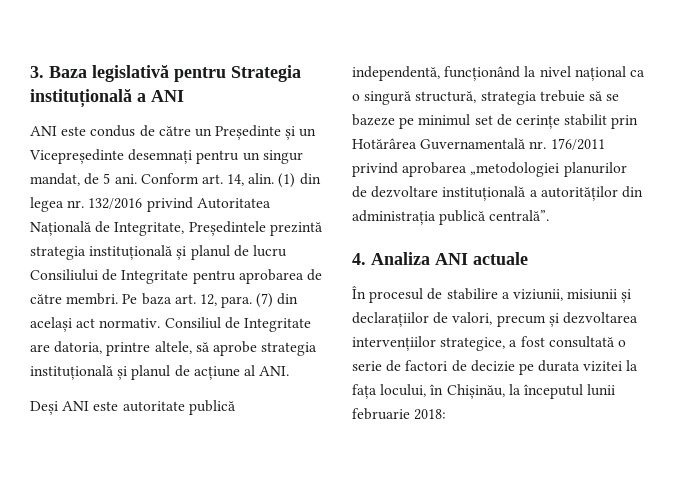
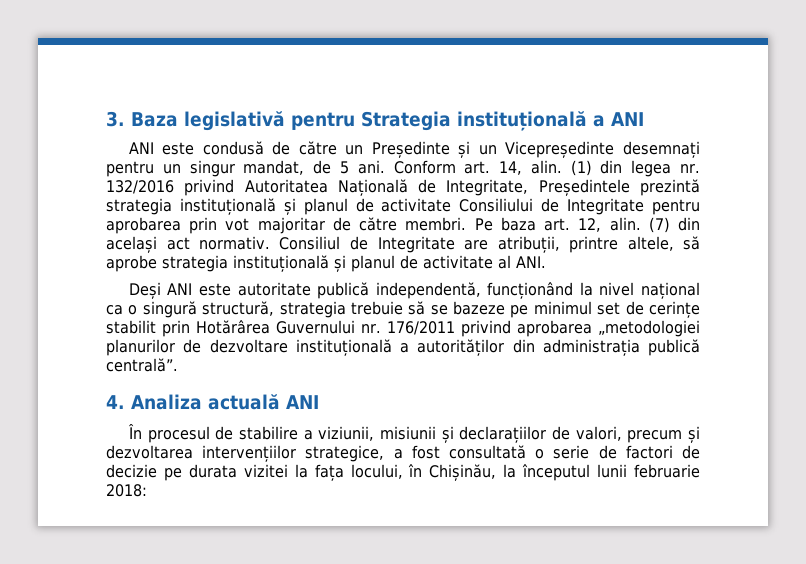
[90,125,136,137] condus -> [202,141,264,155] condusă
[252,245,287,257] lucru -> [381,198,452,212] activitate
(304, 276) none -> [189,217,325,234] prin vot majoritar
[221,296,253,308] para. -> [609,217,641,231] alin.
[54,341,103,354] datoria, -> [497,236,560,253] atribuții,
[193,366,240,380] acțiune -> [423,255,493,269] activitate
[420,138,527,150] Guvernamentală -> [276,320,356,334] Guvernului
[435,252,528,265] ANI actuale -> [208,394,319,410] actuală ANI

